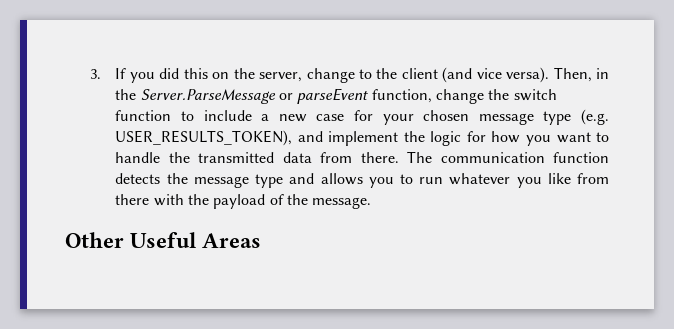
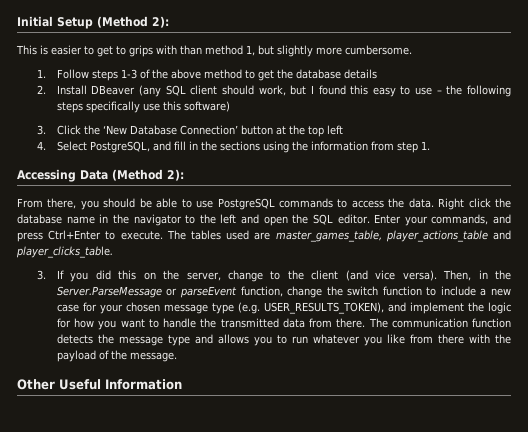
(90, 74) none -> [17,16,169,29] [16,45,412,57] [36,69,377,81] [36,85,511,97] [56,101,230,113] [36,125,343,137] [36,141,430,153] [17,169,184,182] [17,198,511,210] [17,214,511,226] [17,230,511,242] [16,246,113,258] Initial Setup (Method 2): // This is easier to get to grips with than method 1, but slightly more cumbersome. // 1. Follow steps 1-3 of the above method to get the database details // 2. Install DBeaver (any SQL client should work, but I found this easy to use – the following steps specifically use this software) // 3. Click the ‘New Database Connection’ button at the top left // 4. Select PostgreSQL, and fill in the sections using the information from step 1. // Accessing Data (Method 2): // From there, you should be able to use PostgreSQL commands to access the data. Right click the database name in the navigator to the left and open the SQL editor. Enter your commands, and press Ctrl+Enter to execute. The tables used are master_games_table, player_actions_table and player_clicks_table. //
[202,233,262,248] Areas -> [105,379,182,390] Information

